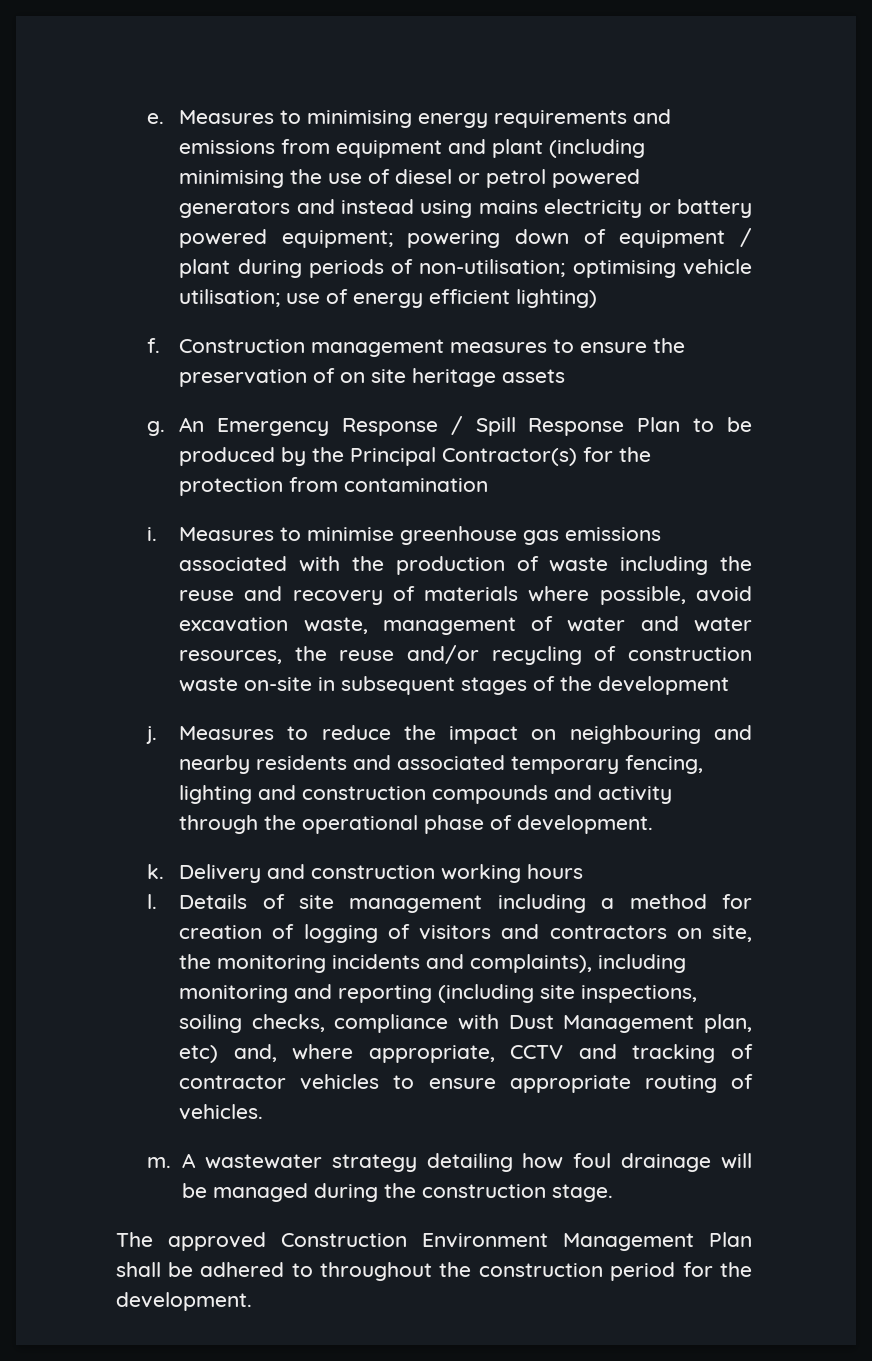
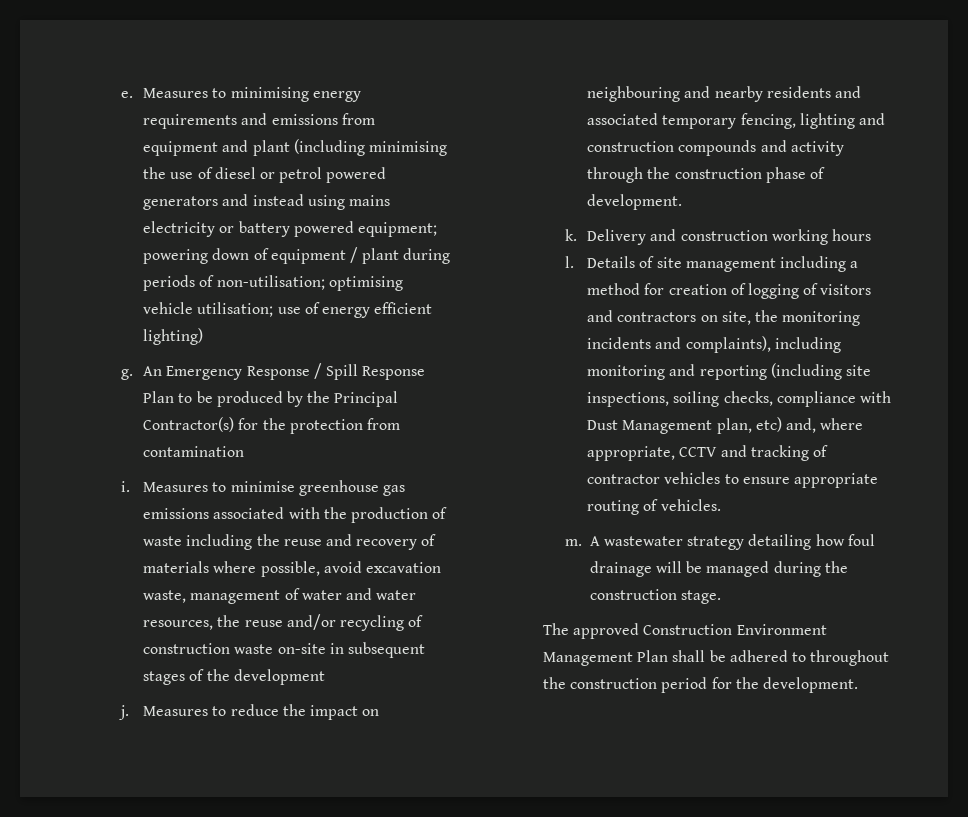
[147,338,686,357] [179,368,566,387] // f. Construction management measures to ensure the preservation of on site heritage assets -> (204, 336) none
[302,815,419,834] operational -> [674,168,762,179] construction

